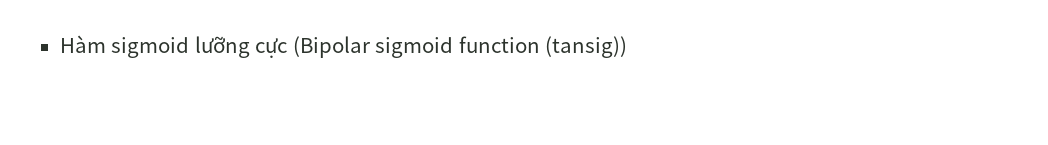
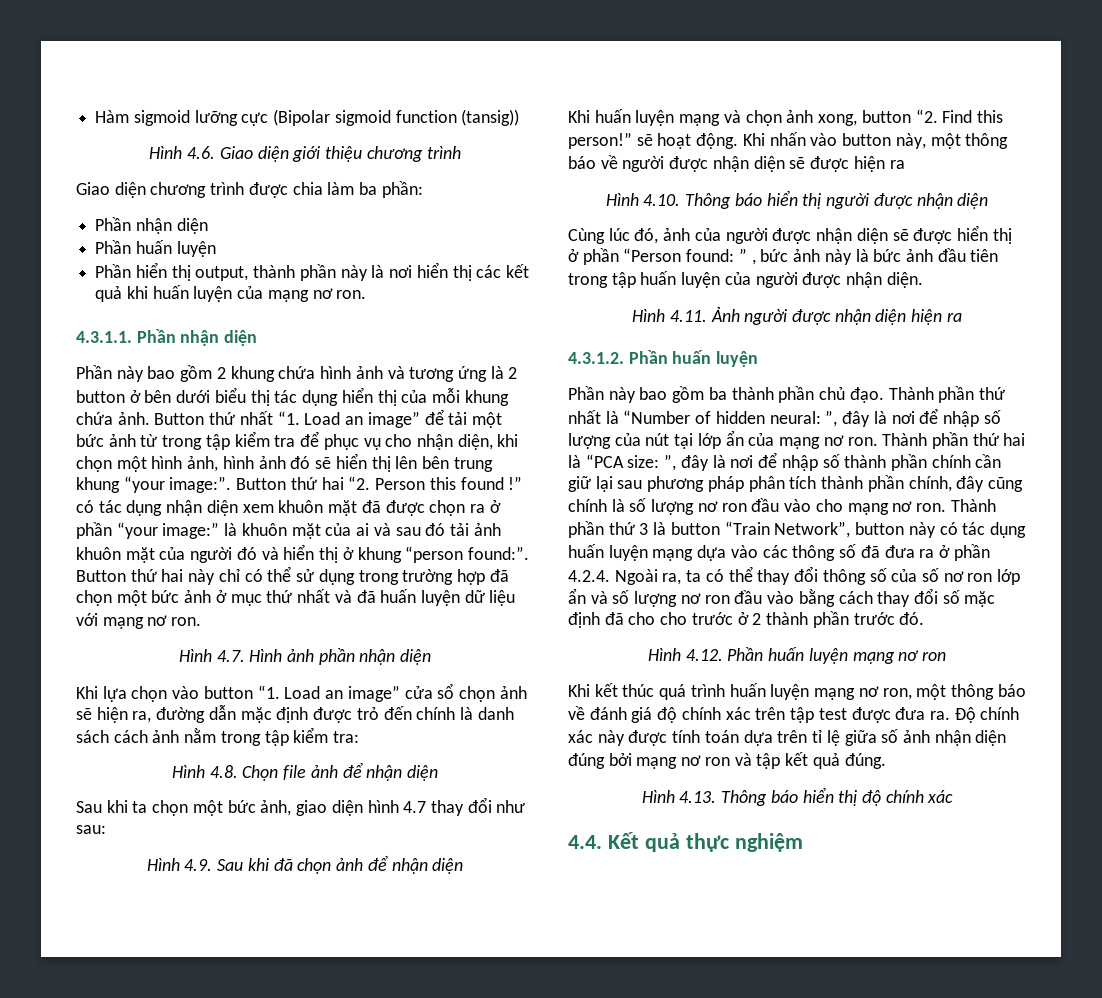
(628, 47) none -> [149,146,461,162] [76,181,423,198] [95,217,208,234] [95,240,216,257] [95,262,529,281] [95,285,367,302] [76,329,258,346] [76,365,518,382] [76,387,509,406] [76,409,502,428] [76,431,519,450] [76,453,493,472] [76,476,523,493] [76,500,501,516] [76,522,501,539] [76,544,529,563] [76,566,509,585] [76,589,516,606] [76,613,202,629] [178,648,432,665] [76,683,527,702] [76,705,514,723] [76,727,360,746] [171,762,439,781] [76,797,526,816] [76,825,106,834] [146,855,464,874] [568,109,1003,126] [568,132,1009,149] [568,155,905,172] [605,190,989,209] [568,225,1012,244] [568,248,999,265] [568,271,923,288] [632,306,962,325] [568,350,759,367] [568,386,1005,403] [568,408,1001,427] [568,430,1026,449] [568,452,1002,471] [568,475,1023,492] [568,498,996,515] [568,521,1026,538] [568,544,990,561] [568,566,1021,585] [568,588,996,607] [568,611,925,628] [647,647,947,664] [568,683,1026,700] [568,706,1020,723] [568,729,1007,746] [568,752,886,769] [641,787,954,806] [568,832,803,852] // Hình 4.6. Giao diện giới thiệu chương trình // Giao diện chương trình được chia làm ba phần: // Phần nhận diện // Phần huấn luyện // Phần hiển thị output, thành phần này là nơi hiển thị các kết quả khi huấn luyện của mạng nơ ron. // 4.3.1.1. Phần nhận diện // Phần này bao gồm 2 khung chứa hình ảnh và tương ứng là 2 button ở bên dưới biểu thị tác dụng hiển thị của mỗi khung chứa ảnh. Button thứ nhất “1. Load an image” để tải một bức ảnh từ trong tập kiểm tra để phục vụ cho nhận diện, khi chọn một hình ảnh, hình ảnh đó sẽ hiển thị lên bên trung khung “your image:”. Button thứ hai “2. Person this found !” có tác dụng nhận diện xem khuôn mặt đã được chọn ra ở phần “your image:” là khuôn mặt của ai và sau đó tải ảnh khuôn mặt của người đó và hiển thị ở khung “person found:”. Button thứ hai này chỉ có thể sử dụng trong trường hợp đã chọn một bức ảnh ở mục thứ nhất và đã huấn luyện dữ liệu với mạng nơ ron. // Hình 4.7. Hình ảnh phần nhận diện // Khi lựa chọn vào button “1. Load an image” cửa sổ chọn ảnh sẽ hiện ra, đường dẫn mặc định được trỏ đến chính là danh sách cách ảnh nằm trong tập kiểm tra: // Hình 4.8. Chọn file ảnh để nhận diện // Sau khi ta chọn một bức ảnh, giao diện hình 4.7 thay đổi như sau: // Hình 4.9. Sau khi đã chọn ảnh để nhận diện // Khi huấn luyện mạng và chọn ảnh xong, button “2. Find this person!” sẽ hoạt động. Khi nhấn vào button này, một thông báo về người được nhận diện sẽ được hiện ra // Hình 4.10. Thông báo hiển thị người được nhận diện // Cùng lúc đó, ảnh của người được nhận diện sẽ được hiển thị ở phần “Person found: ” , bức ảnh này là bức ảnh đầu tiên trong tập huấn luyện của người được nhận diện. // Hình 4.11. Ảnh người được nhận diện hiện ra // 4.3.1.2. Phần huấn luyện // Phần này bao gồm ba thành phần chủ đạo. Thành phần thứ nhất là “Number of hidden neural: ”, đây là nơi để nhập số lượng của nút tại lớp ẩn của mạng nơ ron. Thành phần thứ hai là “PCA size: ”, đây là nơi để nhập số thành phần chính cần giữ lại sau phương pháp phân tích thành phần chính, đây cũng chính là số lượng nơ ron đầu vào cho mạng nơ ron. Thành phần thứ 3 là button “Train Network”, button này có tác dụng huấn luyện mạng dựa vào các thông số đã đưa ra ở phần 4.2.4. Ngoài ra, ta có thể thay đổi thông số của số nơ ron lớp ẩn và số lượng nơ ron đầu vào bằng cách thay đổi số mặc định đã cho cho trước ở 2 thành phần trước đó. // Hình 4.12. Phần huấn luyện mạng nơ ron // Khi kết thúc quá trình huấn luyện mạng nơ ron, một thông báo về đánh giá độ chính xác trên tập test được đưa ra. Độ chính xác này được tính toán dựa trên tỉ lệ giữa số ảnh nhận diện đúng bởi mạng nơ ron và tập kết quả đúng. // Hình 4.13. Thông báo hiển thị độ chính xác // 4.4. Kết quả thực nghiệm

